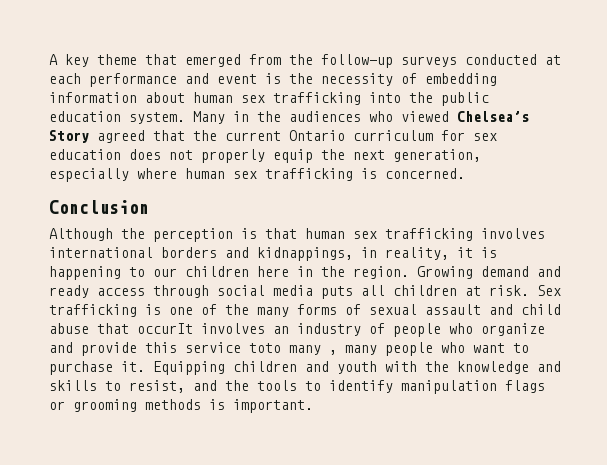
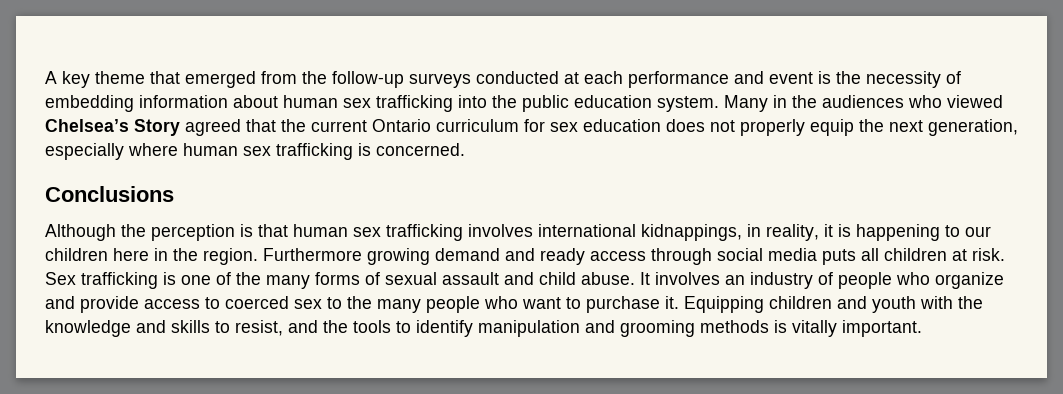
[49,200,149,214] Conclusion -> [45,186,174,202] Conclusions
[161,247,249,258] borders and -> (636, 230) none
[417,266,473,279] Growing -> [263,248,430,265] Furthermore growing
[49,323,193,334] abuse that occurIt -> [581,272,650,285] abuse. It
[145,342,337,355] this service toto many , -> [144,296,372,309] access to coerced sex to the
[505,380,545,393] [49,401,65,410] flags or -> [585,320,615,333] and
(225, 404) none -> [792,320,837,337] vitally

